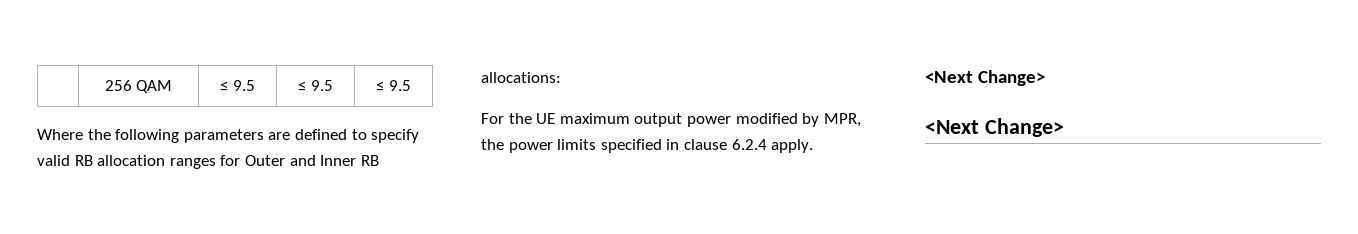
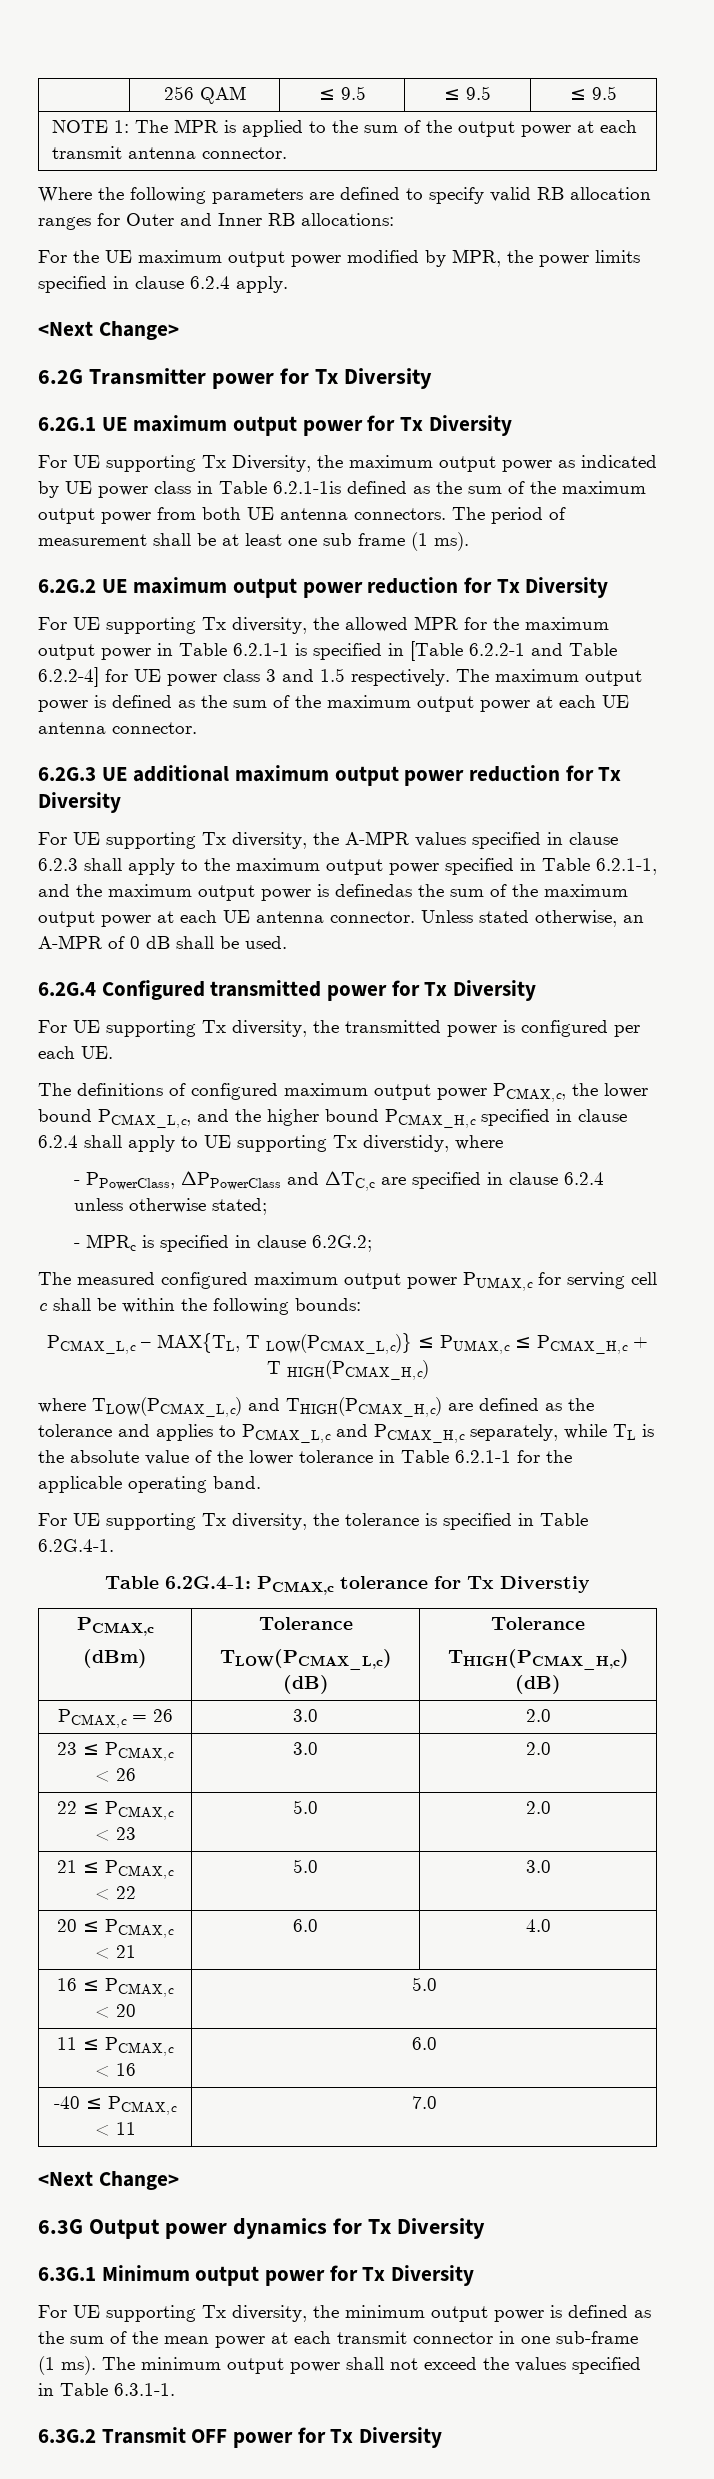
(411, 85) none -> [51,119,637,137] [51,146,287,159] // NOTE 1: The MPR is applied to the sum of the output power at each transmit antenna connector.
[925,118,1064,137] <Next Change> -> [38,368,432,389] [38,415,512,436] [38,455,657,472] [38,481,646,498] [38,507,566,524] [38,532,469,551] [38,577,609,598] [38,616,609,634] [38,641,617,661] [38,667,642,687] [38,695,629,712] [38,722,197,734] [38,765,622,786] [38,792,121,813] [38,831,618,849] [38,858,657,875] [38,884,628,901] [38,910,644,927] [38,935,287,949] [38,980,537,1001] [38,1020,640,1037] [38,1046,113,1059] [38,1083,648,1102] [38,1109,627,1128] [38,1135,503,1152] [73,1170,604,1191] [73,1198,267,1215] [73,1234,372,1252] [38,1272,657,1291] [38,1298,361,1315] [47,1333,648,1354] [266,1360,429,1380] [38,1397,594,1417] [38,1424,654,1443] [38,1450,572,1465] [38,1476,261,1493] [38,1513,588,1530] [38,1539,114,1552] [105,1576,590,1595] [76,1617,154,1636] [83,1649,147,1668] [258,1617,353,1630] [219,1649,392,1670] [282,1675,329,1694] [491,1617,585,1630] [447,1649,629,1670] [515,1675,561,1694] [57,1709,173,1728] [293,1709,318,1722] [525,1709,551,1722] [57,1742,174,1761] [94,1768,136,1782] [293,1742,318,1755] [525,1742,551,1755] [57,1801,174,1820] [94,1827,136,1841] [293,1800,318,1814] [525,1801,551,1814] [57,1860,174,1879] [94,1886,136,1900] [293,1859,318,1873] [525,1860,551,1873] [57,1919,174,1938] [94,1945,136,1959] [293,1919,318,1932] [525,1919,551,1932] [57,1978,174,1997] [94,2004,136,2018] [411,1977,437,1991] [57,2037,174,2056] [94,2063,136,2077] [411,2037,437,2050] [54,2096,177,2115] [94,2122,136,2136] [411,2096,437,2109] [38,2171,179,2190] [38,2218,485,2239] [38,2265,475,2286] [38,2305,651,2322] [38,2331,638,2348] [38,2356,641,2375] [38,2383,175,2396] [38,2427,443,2448] 6.2G Transmitter power for Tx Diversity // 6.2G.1 UE maximum output power for Tx Diversity // For UE supporting Tx Diversity, the maximum output power as indicated by UE power class in Table 6.2.1-1is defined as the sum of the maximum output power from both UE antenna connectors. The period of measurement shall be at least one sub frame (1 ms). // 6.2G.2 UE maximum output power reduction for Tx Diversity // For UE supporting Tx diversity, the allowed MPR for the maximum output power in Table 6.2.1-1 is specified in [Table 6.2.2-1 and Table 6.2.2-4] for UE power class 3 and 1.5 respectively. The maximum output power is defined as the sum of the maximum output power at each UE antenna connector. // 6.2G.3 UE additional maximum output power reduction for Tx Diversity // For UE supporting Tx diversity, the A-MPR values specified in clause 6.2.3 shall apply to the maximum output power specified in Table 6.2.1-1, and the maximum output power is definedas the sum of the maximum output power at each UE antenna connector. Unless stated otherwise, an A-MPR of 0 dB shall be used. // 6.2G.4 Configured transmitted power for Tx Diversity // For UE supporting Tx diversity, the transmitted power is configured per each UE. // The definitions of configured maximum output power PCMAX,c, the lower bound PCMAX_L,c, and the higher bound PCMAX_H,c specified in clause 6.2.4 shall apply to UE supporting Tx diverstidy, where // - PPowerClass, ΔPPowerClass and ∆TC,c are specified in clause 6.2.4 unless otherwise stated; // - MPRc is specified in clause 6.2G.2; // The measured configured maximum output power PUMAX,c for serving cell c shall be within the following bounds: // PCMAX_L,c – MAX{TL, T LOW(PCMAX_L,c)} ≤ PUMAX,c ≤ PCMAX_H,c + T HIGH(PCMAX_H,c) // where TLOW(PCMAX_L,c) and THIGH(PCMAX_H,c) are defined as the tolerance and applies to PCMAX_L,c and PCMAX_H,c separately, while TL is the absolute value of the lower tolerance in Table 6.2.1-1 for the applicable operating band. // For UE supporting Tx diversity, the tolerance is specified in Table 6.2G.4-1. // Table 6.2G.4-1: PCMAX,c tolerance for Tx Diverstiy // PCMAX,c // (dBm) | Tolerance // TLOW(PCMAX_L,c) (dB) | Tolerance // THIGH(PCMAX_H,c) (dB) // PCMAX,c = 26 | 3.0 | 2.0 // 23 ≤ PCMAX,c < 26 | 3.0 | 2.0 // 22 ≤ PCMAX,c < 23 | 5.0 | 2.0 // 21 ≤ PCMAX,c < 22 | 5.0 | 3.0 // 20 ≤ PCMAX,c < 21 | 6.0 | 4.0 // 16 ≤ PCMAX,c < 20 | 5.0 // 11 ≤ PCMAX,c < 16 | 6.0 // -40 ≤ PCMAX,c < 11 | 7.0 // <Next Change> // 6.3G Output power dynamics for Tx Diversity // 6.3G.1 Minimum output power for Tx Diversity // For UE supporting Tx diversity, the minimum output power is defined as the sum of the mean power at each transmit connector in one sub-frame (1 ms). The minimum output power shall not exceed the values specified in Table 6.3.1-1. // 6.3G.2 Transmit OFF power for Tx Diversity

